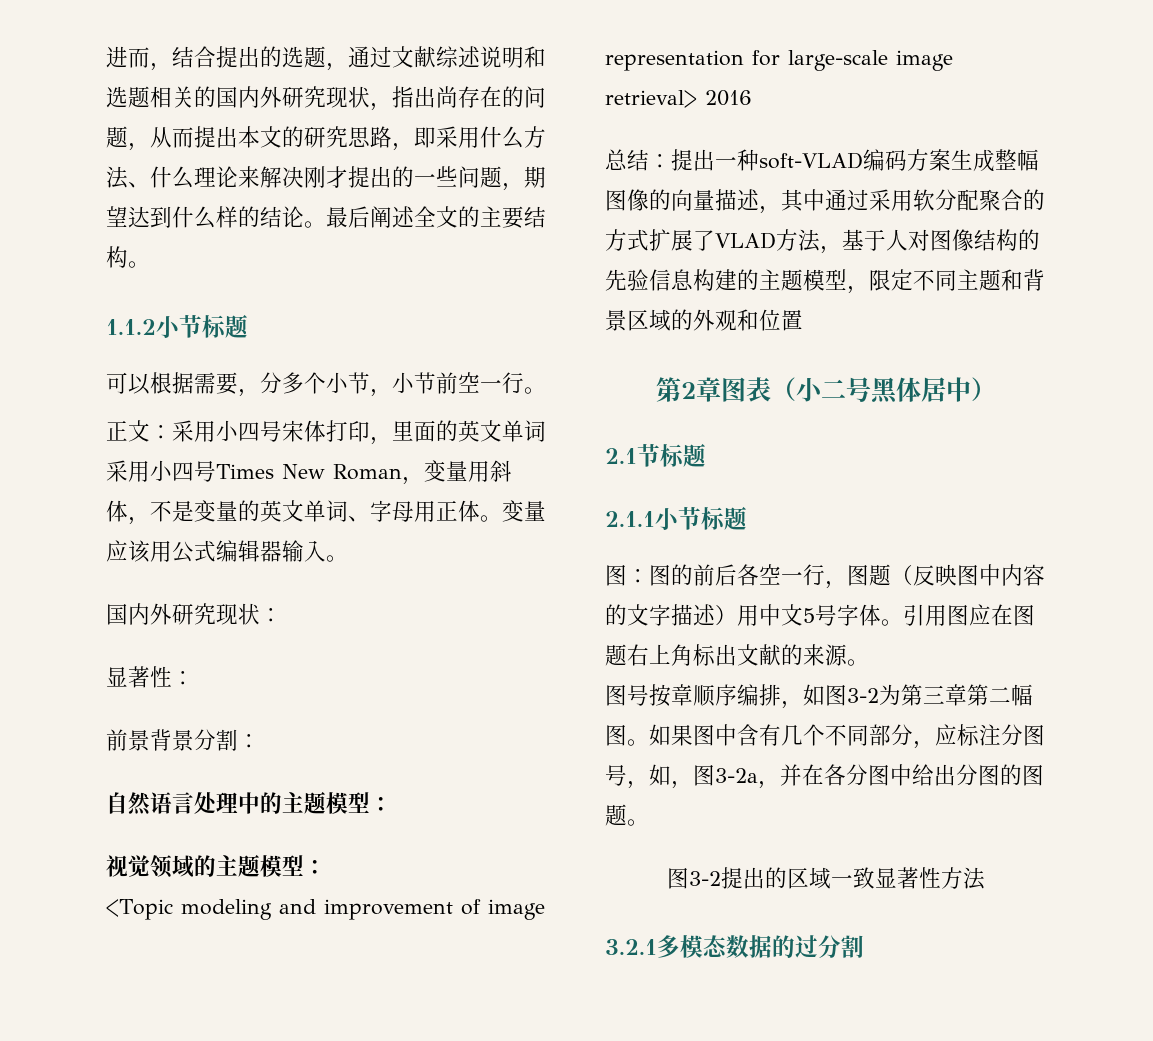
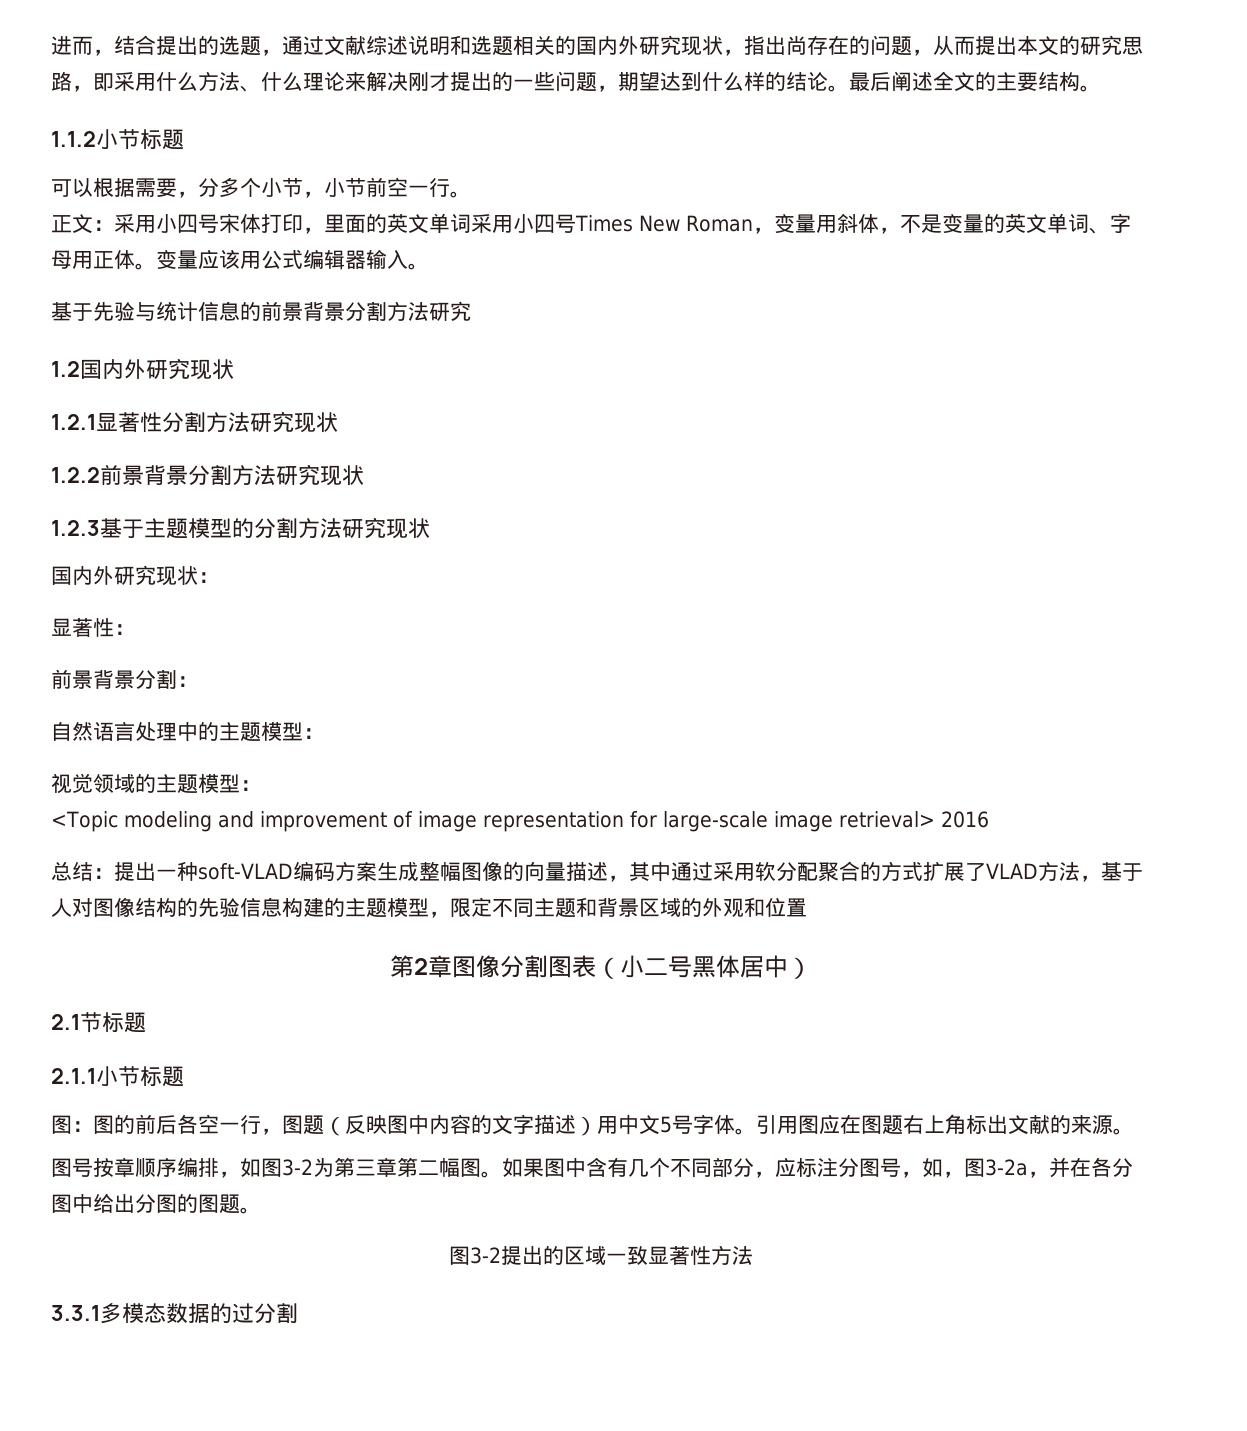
(348, 558) none -> [51,301,471,322] [51,358,234,380] [51,411,338,433] [51,464,364,486] [51,517,430,539] // 基于先验与统计信息的前景背景分割方法研究 // 1.2国内外研究现状 // 1.2.1显著性分割方法研究现状 // 1.2.2前景背景分割方法研究现状 // 1.2.3基于主题模型的分割方法研究现状
(746, 389) none -> [476,955,572,978] 像分割图
[605,939,657,955] 3.2.1 -> [51,1305,100,1321] 3.3.1

